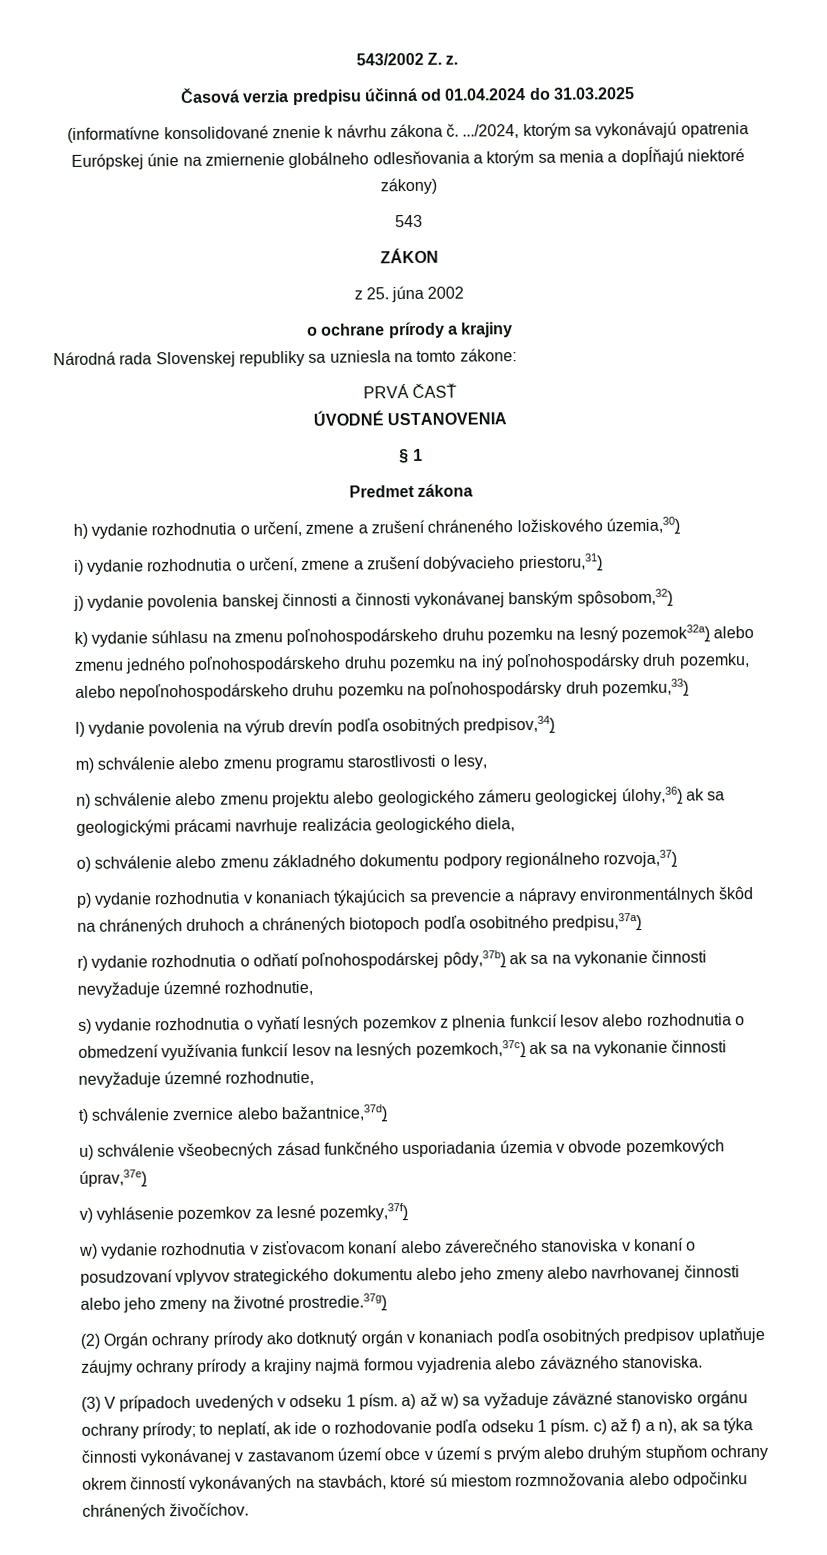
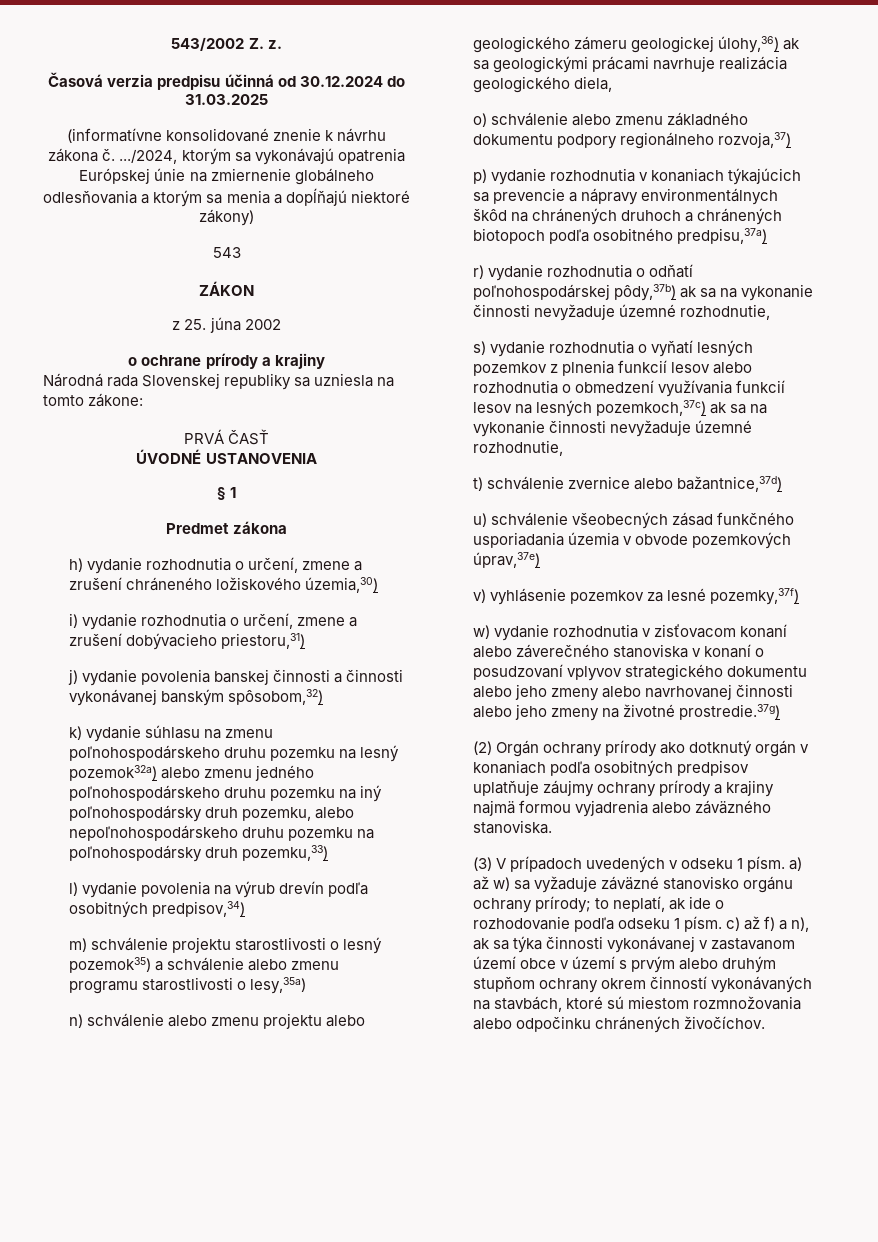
[444,87,527,101] 01.04.2024 -> [299,76,383,87] 30.12.2024
(176, 763) none -> [172,937,383,954] [68,957,245,973] projektu starostlivosti o lesný pozemok35) a schválenie
[453,754,488,770] lesy, -> [250,977,307,994] lesy,35a)

